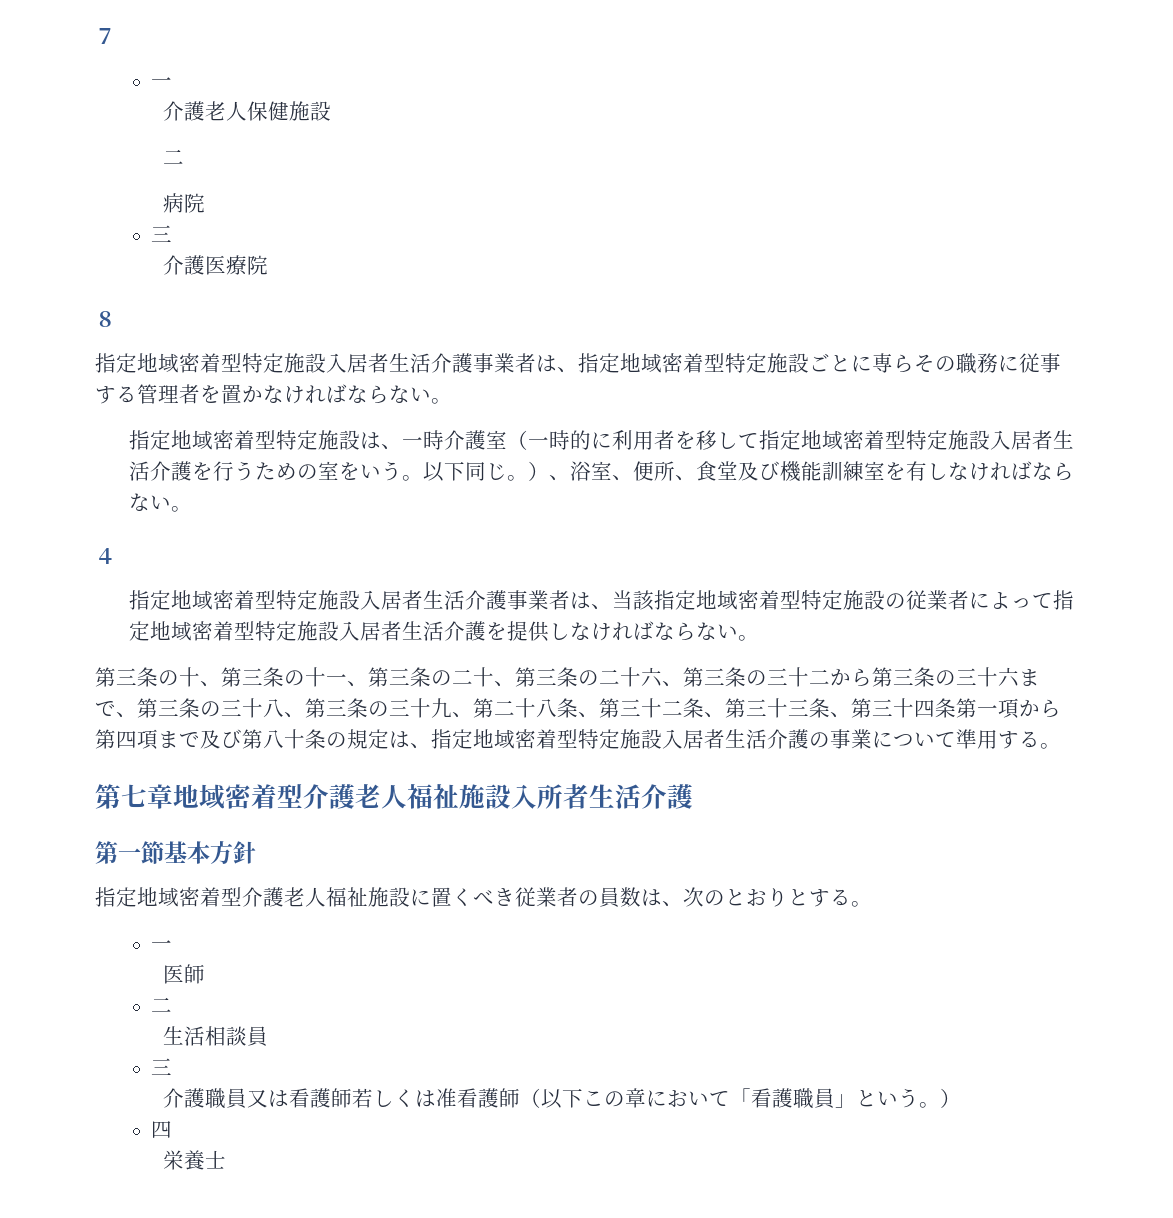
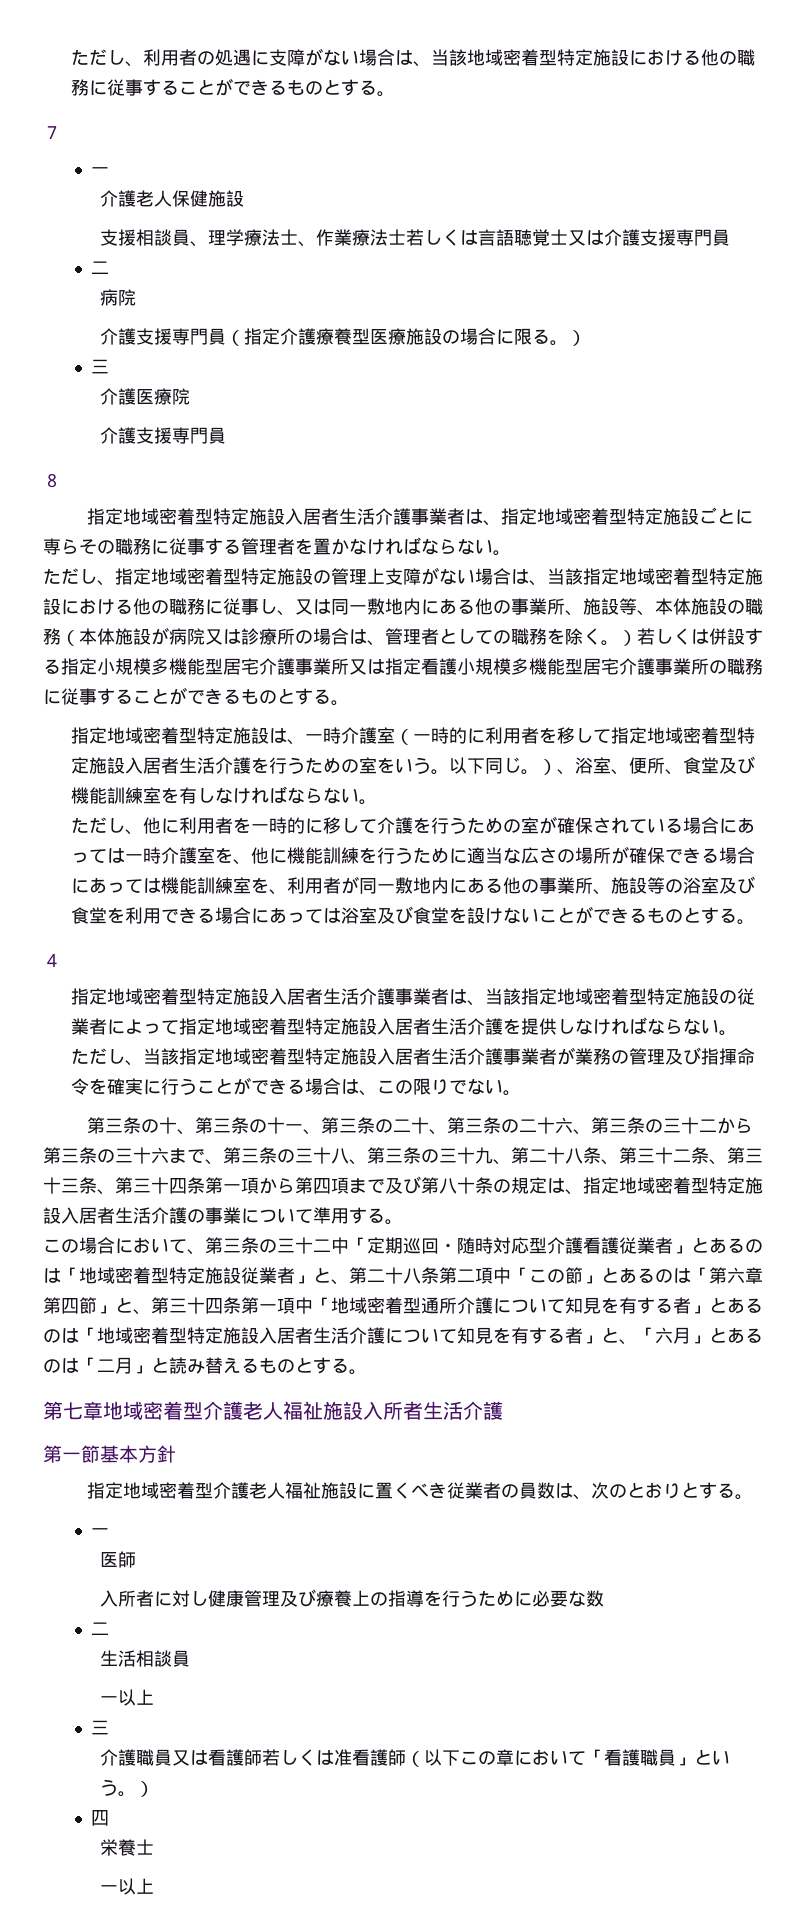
(95, 36) none -> [71,48,756,67] [71,78,396,97] ただし、利用者の処遇に支障がない場合は、当該地域密着型特定施設における他の職務に従事することができるものとする。 //
[162,149,184,165] [162,193,205,213] 二 // 病院 -> [99,229,730,247] [91,261,110,274] [99,289,136,306] [99,328,586,346] 支援相談員、理学療法士、作業療法士若しくは言語聴覚士又は介護支援専門員 // 二 // 病院 // 介護支援専門員（指定介護療養型医療施設の場合に限る。）
(268, 265) none -> [99,427,226,444] // 介護支援専門員
(452, 401) none -> [43,567,763,586] [43,598,763,616] [43,627,763,646] [43,658,763,675] [43,687,349,706] // ただし、指定地域密着型特定施設の管理上支障がない場合は、当該指定地域密着型特定施設における他の職務に従事し、又は同一敷地内にある他の事業所、施設等、本体施設の職務（本体施設が病院又は診療所の場合は、管理者としての職務を除く。）若しくは併設する指定小規模多機能型居宅介護事業所又は指定看護小規模多機能型居宅介護事業所の職務に従事することができるものとする。
(192, 509) none -> [71,816,756,835] [71,846,756,865] [71,876,756,895] [71,906,756,925] // ただし、他に利用者を一時的に移して介護を行うための室が確保されている場合にあっては一時介護室を、他に機能訓練を行うために適当な広さの場所が確保できる場合にあっては機能訓練室を、利用者が同一敷地内にある他の事業所、施設等の浴室及び食堂を利用できる場合にあっては浴室及び食堂を設けないことができるものとする。
(759, 638) none -> [71,1047,756,1066] [71,1077,522,1096] // ただし、当該指定地域密着型特定施設入居者生活介護事業者が業務の管理及び指揮命令を確実に行うことができる場合は、この限りでない。
(1061, 746) none -> [43,1237,763,1255] [43,1267,763,1285] [43,1297,763,1315] [43,1327,763,1345] [43,1357,367,1375] // この場合において、第三条の三十二中「定期巡回・随時対応型介護看護従業者」とあるのは「地域密着型特定施設従業者」と、第二十八条第二項中「この節」とあるのは「第六章第四節」と、第三十四条第一項中「地域密着型通所介護について知見を有する者」とあるのは「地域密着型特定施設入居者生活介護について知見を有する者」と、「六月」とあるのは「二月」と読み替えるものとする。
(205, 974) none -> [99,1589,604,1607] // 入所者に対し健康管理及び療養上の指導を行うために必要な数
(268, 1036) none -> [99,1689,154,1706] // 一以上
(226, 1159) none -> [99,1878,154,1895] // 一以上

